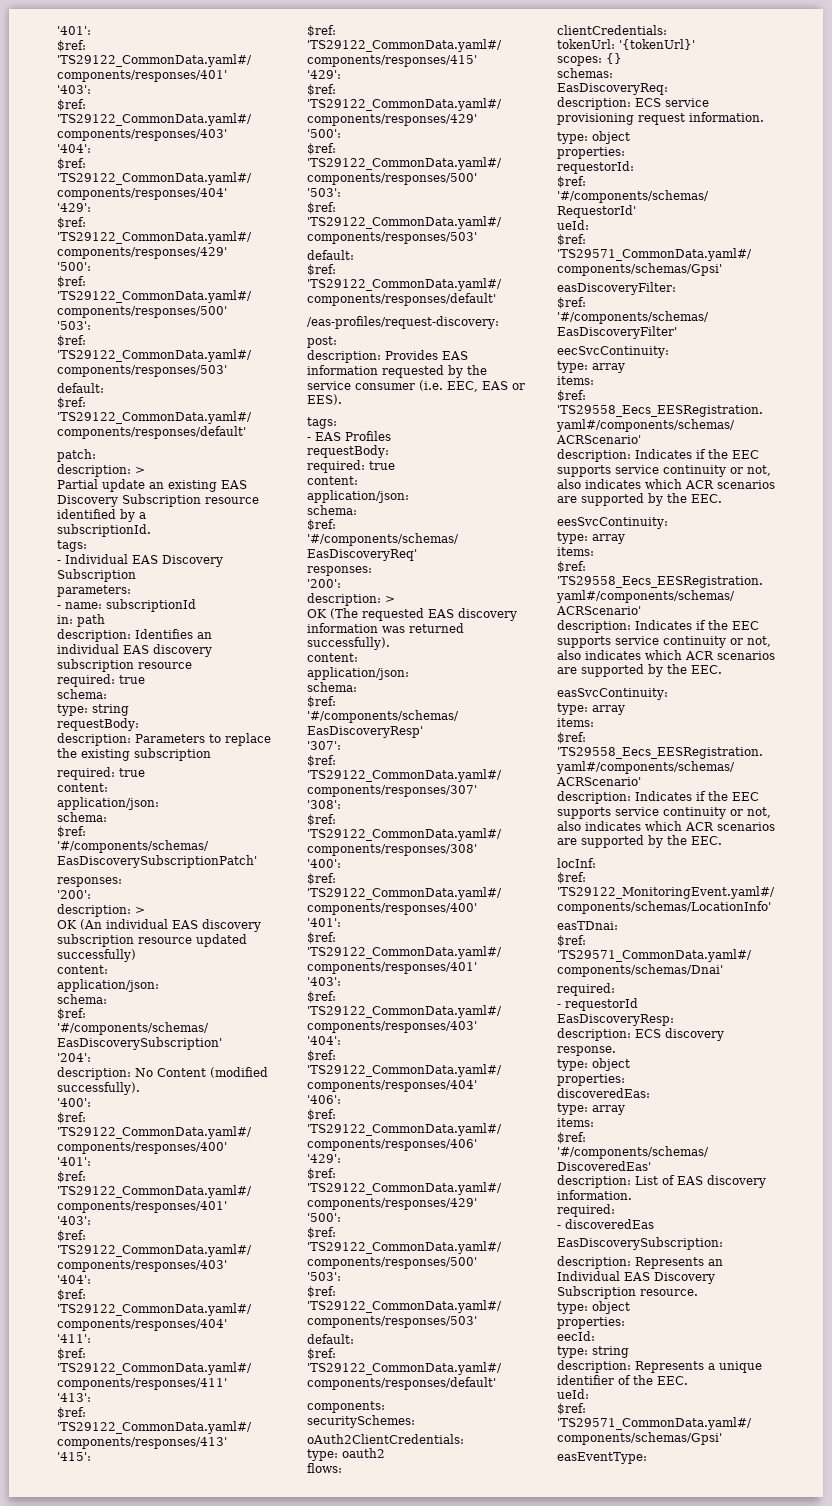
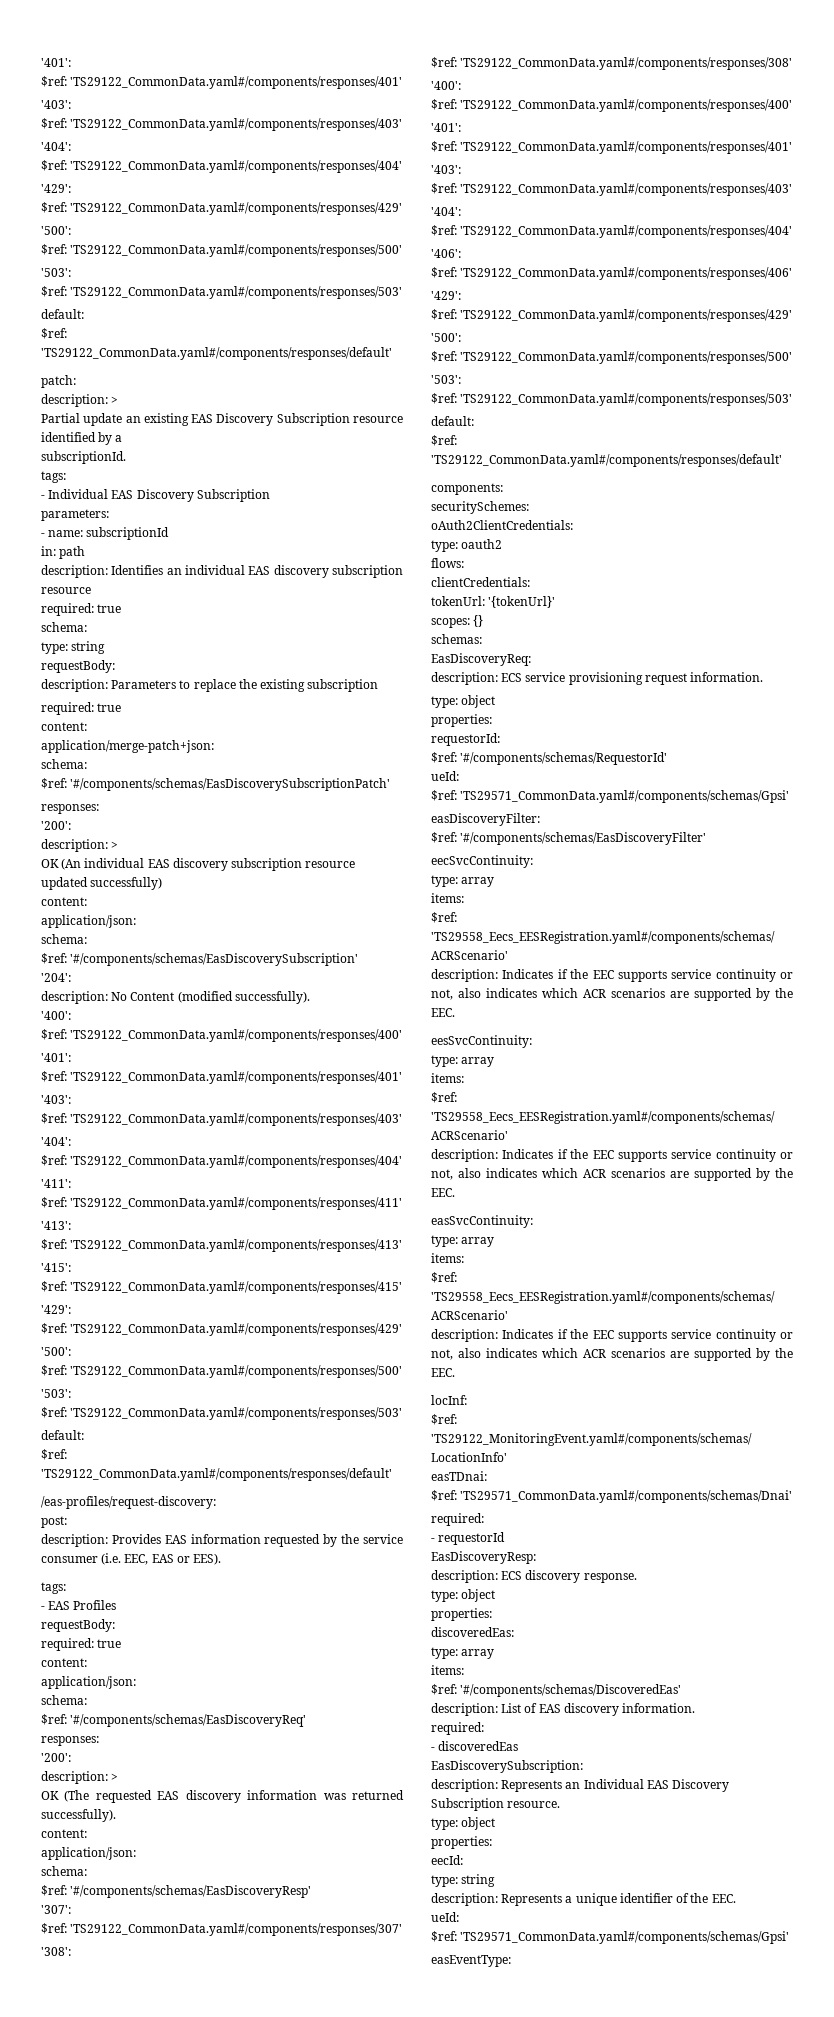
[57,797,159,810] application/json: -> [41,740,214,753] application/merge-patch+json:

